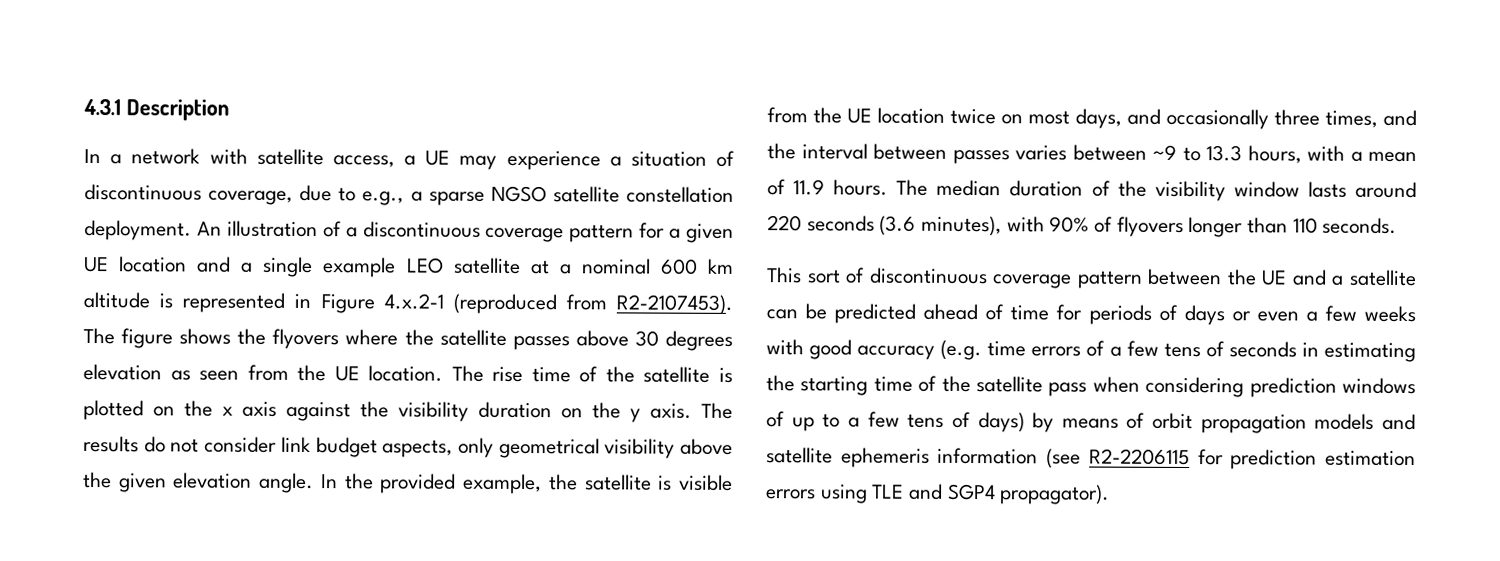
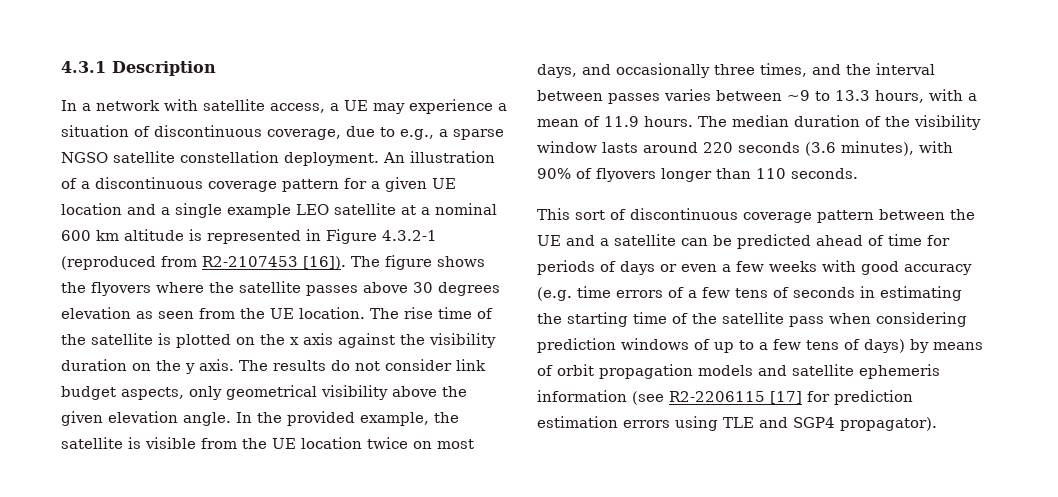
[383,293,444,310] 4.x.2-1 -> [382,230,437,241] 4.3.2-1
[616,294,733,315] R2-2107453). -> [202,256,346,270] R2-2107453 [16]).
(1190, 456) none -> [770,391,802,404] [17]

